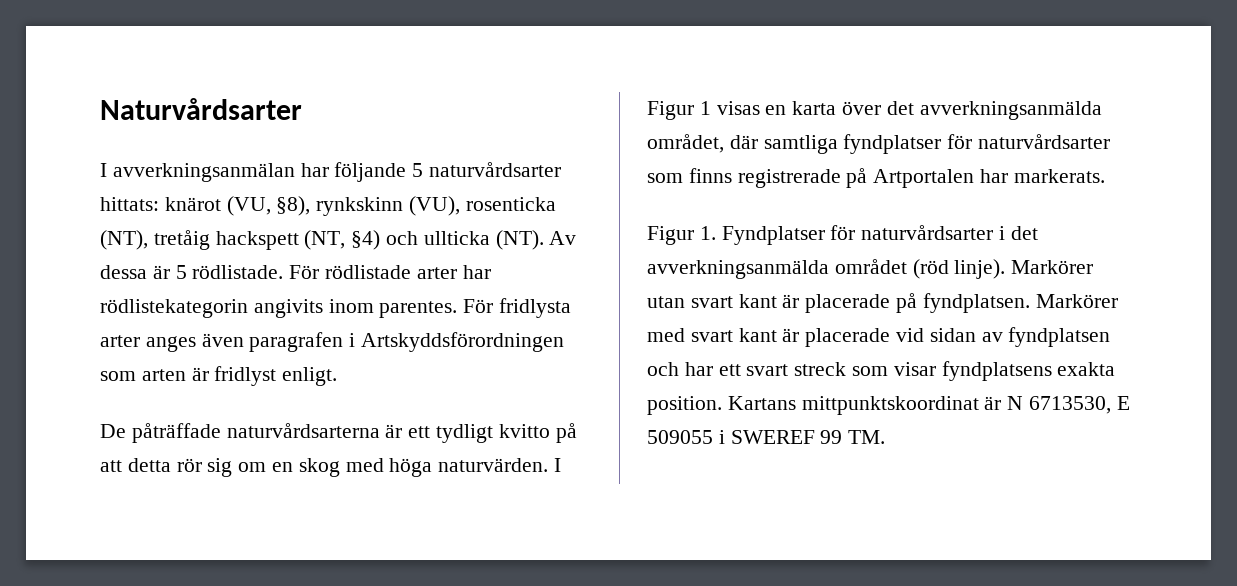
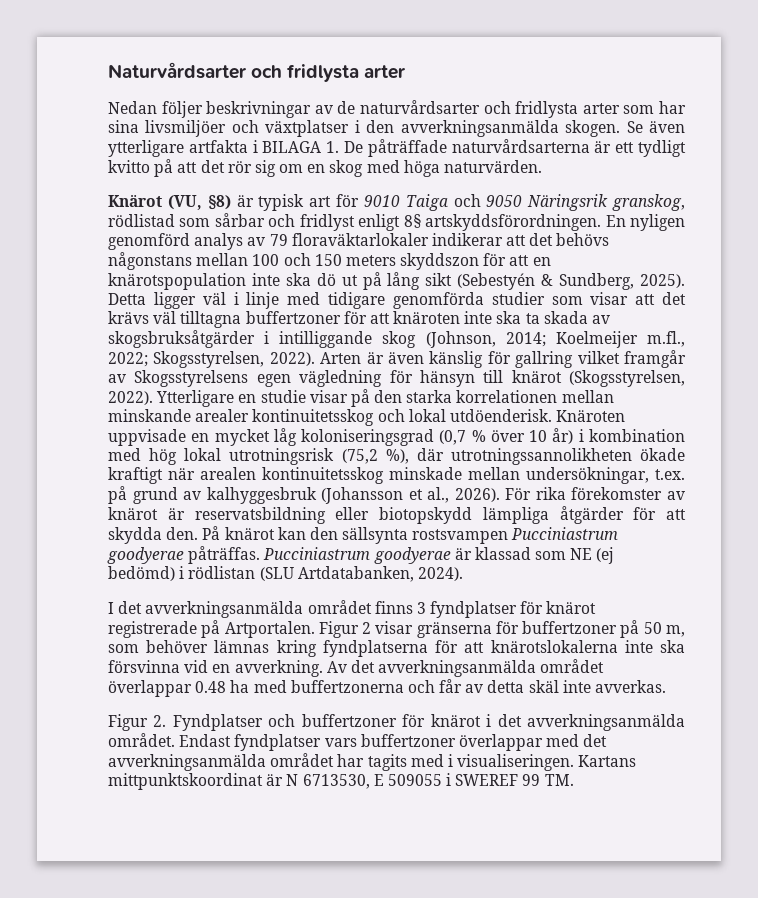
[100,162,562,182] [100,196,556,216] [100,230,577,250] [100,265,491,279] [100,298,572,318] [100,332,565,352] [100,366,338,386] // I avverkningsanmälan har följande 5 naturvårdsarter hittats: knärot (VU, §8), rynkskinn (VU), rosenticka (NT), tretåig hackspett (NT, §4) och ullticka (NT). Av dessa är 5 rödlistade. För rödlistade arter har rödlistekategorin angivits inom parentes. För fridlysta arter anges även paragrafen i Artskyddsförordningen som arten är fridlyst enligt. // -> [251,64,406,82] [108,100,687,118] [108,120,686,137] [108,140,340,157] och fridlysta arter // Nedan följer beskrivningar av de naturvårdsarter och fridlysta arter som har sina livsmiljöer och växtplatser i den avverkningsanmälda skogen. Se även ytterligare artfakta i BILAGA 1.
[127,458,171,472] detta -> [200,160,225,173] det
[554,458,562,472] [647,101,1102,120] [647,134,1111,154] [647,168,1105,188] [647,225,1038,245] [647,259,1094,279] [647,293,1118,313] [647,327,1111,347] [647,361,1116,381] [647,396,722,415] I Figur 1 visas en karta över det avverkningsanmälda området, där samtliga fyndplatser för naturvårdsarter som finns registrerade på Artportalen har markerats. // Figur 1. Fyndplatser för naturvårdsarter i det avverkningsanmälda området (röd linje). Markörer utan svart kant är placerade på fyndplatsen. Markörer med svart kant är placerade vid sidan av fyndplatsen och har ett svart streck som visar fyndplatsens exakta position. -> [108,194,685,211] [108,213,686,231] [108,233,610,250] [108,252,551,270] [108,272,685,290] [108,292,686,309] [108,311,611,328] [108,330,685,348] [108,350,686,368] [108,370,685,387] [108,389,614,407] [108,409,626,426] [108,428,685,446] [108,448,685,465] [108,467,685,484] [108,486,685,504] [108,506,686,524] [108,526,619,544] [107,546,615,564] [108,566,463,582] [108,600,597,618] [108,620,685,638] [108,640,685,657] [108,659,605,677] [108,679,667,697] [108,714,686,731] [108,733,608,751] [108,753,575,771] // Knärot (VU, §8) är typisk art för 9010 Taiga och 9050 Näringsrik granskog, rödlistad som sårbar och fridlyst enligt 8§ artskyddsförordningen. En nyligen genomförd analys av 79 floraväktarlokaler indikerar att det behövs någonstans mellan 100 och 150 meters skyddszon för att en knärotspopulation inte ska dö ut på lång sikt (Sebestyén & Sundberg, 2025). Detta ligger väl i linje med tidigare genomförda studier som visar att det krävs väl tilltagna buffertzoner för att knäroten inte ska ta skada av skogsbruksåtgärder i intilliggande skog (Johnson, 2014; Koelmeijer m.fl., 2022; Skogsstyrelsen, 2022). Arten är även känslig för gallring vilket framgår av Skogsstyrelsens egen vägledning för hänsyn till knärot (Skogsstyrelsen, 2022). Ytterligare en studie visar på den starka korrelationen mellan minskande arealer kontinuitetsskog och lokal utdöenderisk. Knäroten uppvisade en mycket låg koloniseringsgrad (0,7 % över 10 år) i kombination med hög lokal utrotningsrisk (75,2 %), där utrotningssannolikheten ökade kraftigt när arealen kontinuitetsskog minskade mellan undersökningar, t.ex. på grund av kalhyggesbruk (Johansson et al., 2026). För rika förekomster av knärot är reservatsbildning eller biotopskydd lämpliga åtgärder för att skydda den. På knärot kan den sällsynta rostsvampen Pucciniastrum goodyerae påträffas. Pucciniastrum goodyerae är klassad som NE (ej bedömd) i rödlistan (SLU Artdatabanken, 2024). // I det avverkningsanmälda området finns 3 fyndplatser för knärot registrerade på Artportalen. Figur 2 visar gränserna för buffertzoner på 50 m, som behöver lämnas kring fyndplatserna för att knärotslokalerna inte ska försvinna vid en avverkning. Av det avverkningsanmälda området överlappar 0.48 ha med buffertzonerna och får av detta skäl inte avverkas. // Figur 2. Fyndplatser och buffertzoner för knärot i det avverkningsanmälda området. Endast fyndplatser vars buffertzoner överlappar med det avverkningsanmälda området har tagits med i visualiseringen.

